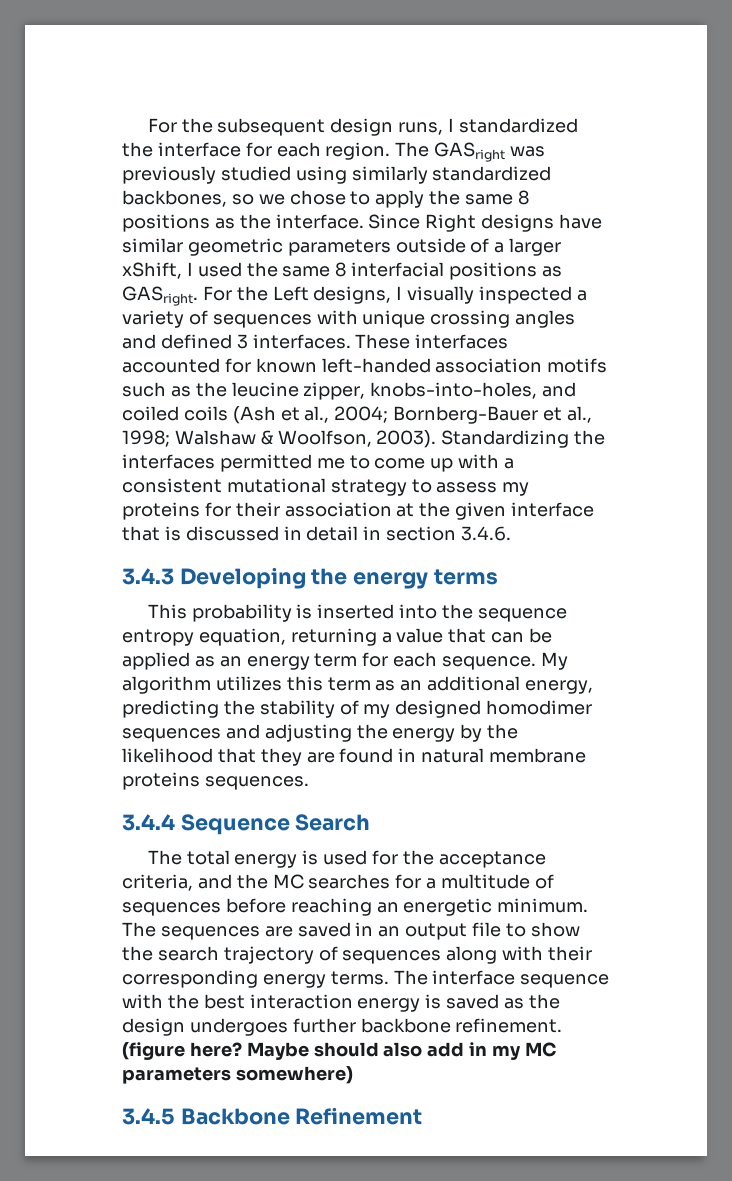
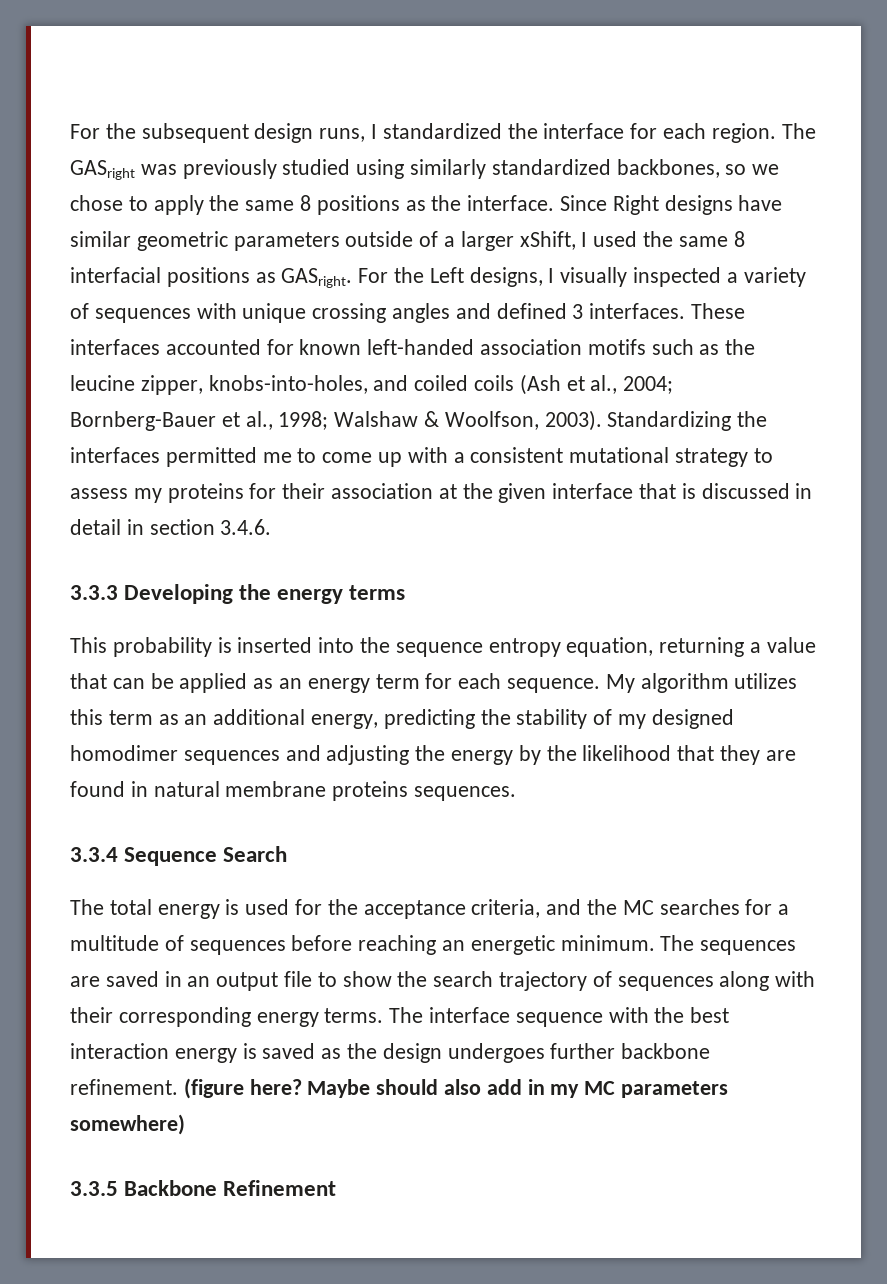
[122,568,174,585] 3.4.3 -> [70,585,118,600] 3.3.3
[122,814,175,831] 3.4.4 -> [70,847,118,862] 3.3.4
[122,1108,175,1125] 3.4.5 -> [70,1181,118,1196] 3.3.5

